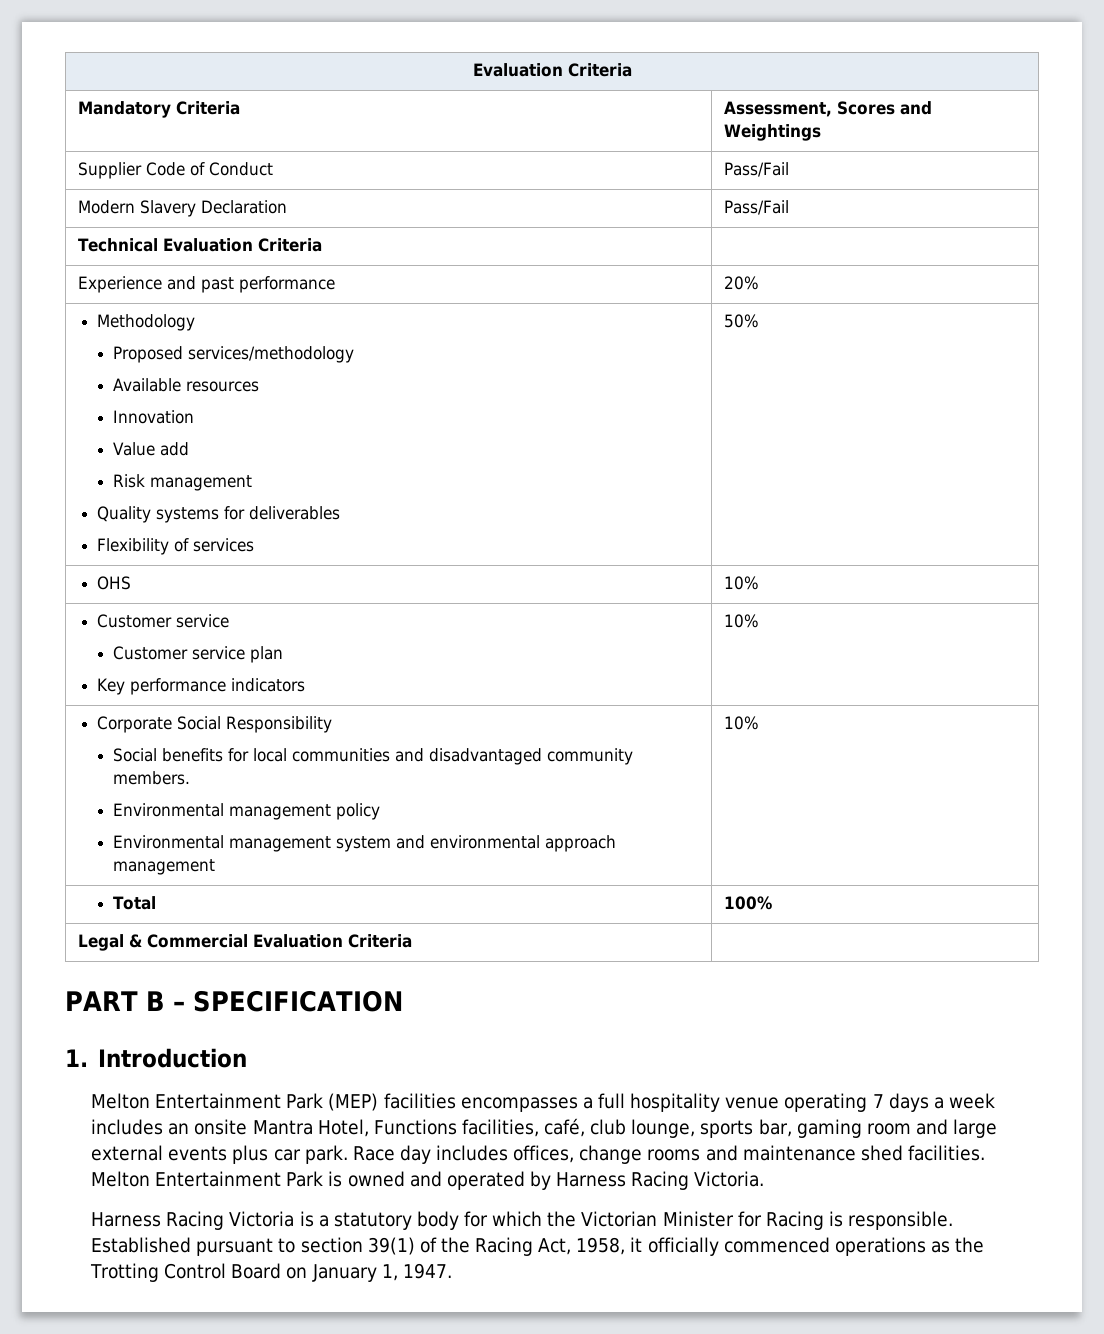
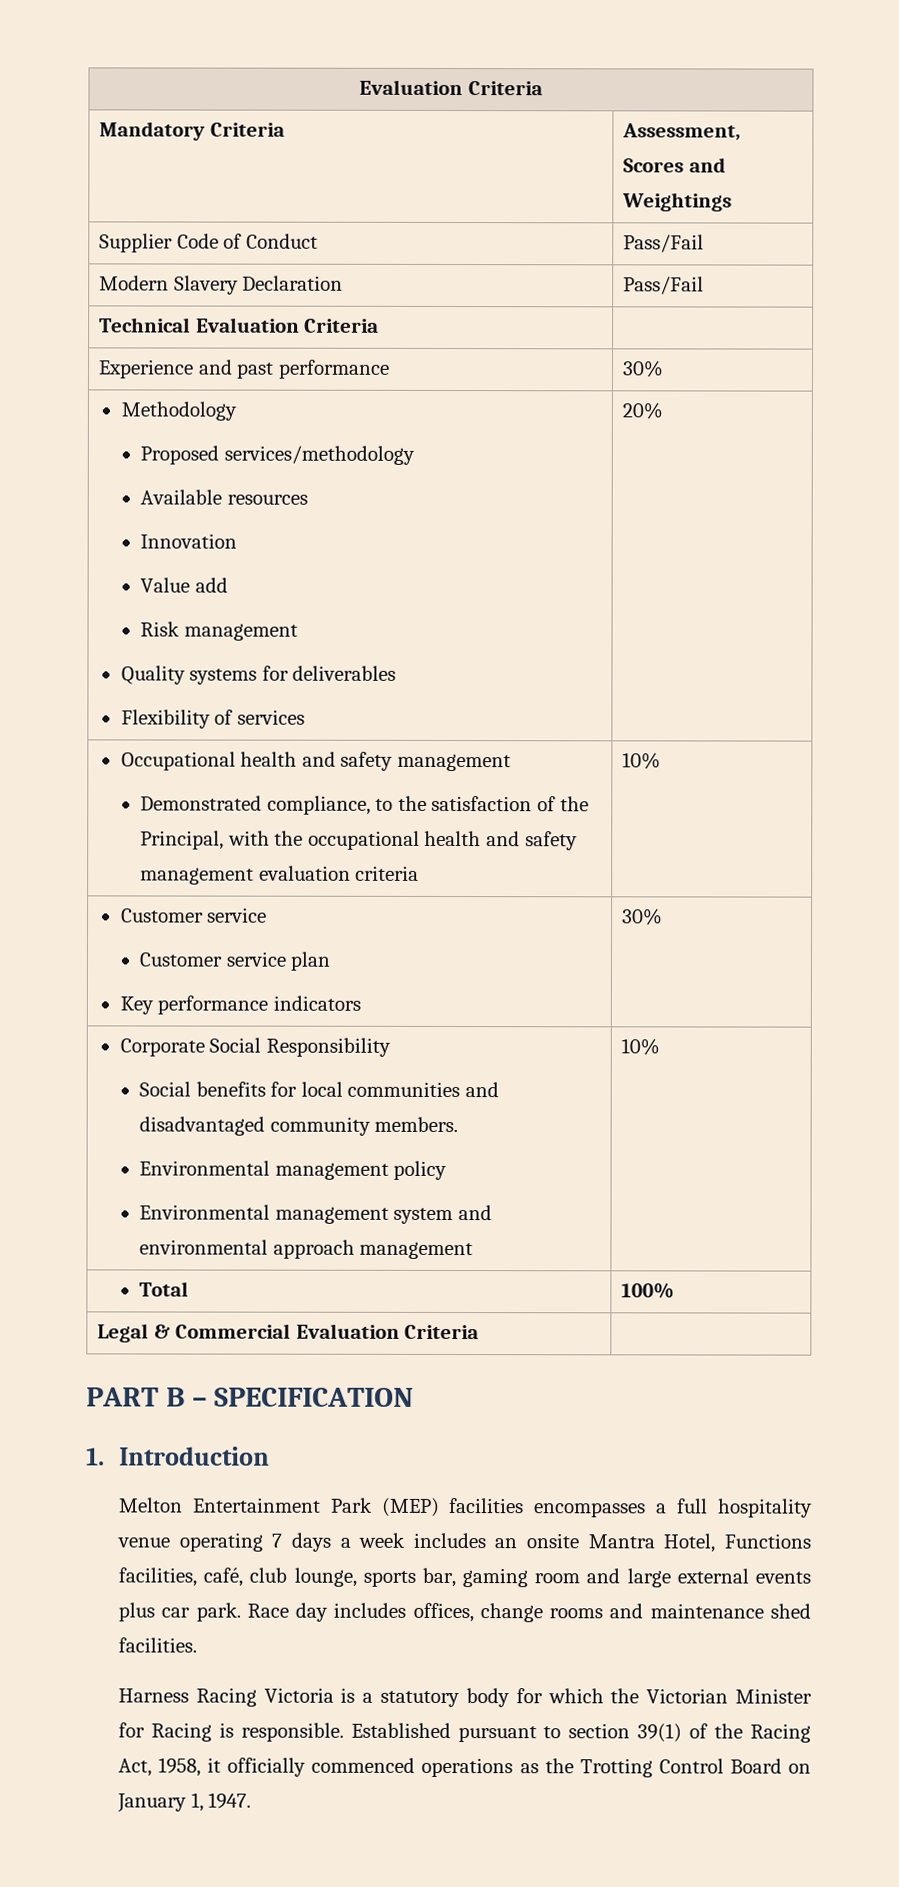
[724,276,760,290] 20% -> [621,360,664,378] 30%
[724,314,760,328] [97,576,132,590] 50% // OHS -> [621,402,663,420] [120,751,511,772] [140,795,589,815] [140,830,578,851] [140,865,420,885] 20% // Occupational health and safety management // Demonstrated compliance, to the satisfaction of the Principal, with the occupational health and safety management evaluation criteria
[724,614,760,628] 10% -> [621,908,663,926] 30%
[91,1171,765,1190] Melton Entertainment Park is owned and operated by Harness Racing Victoria. -> (197, 1645) none

